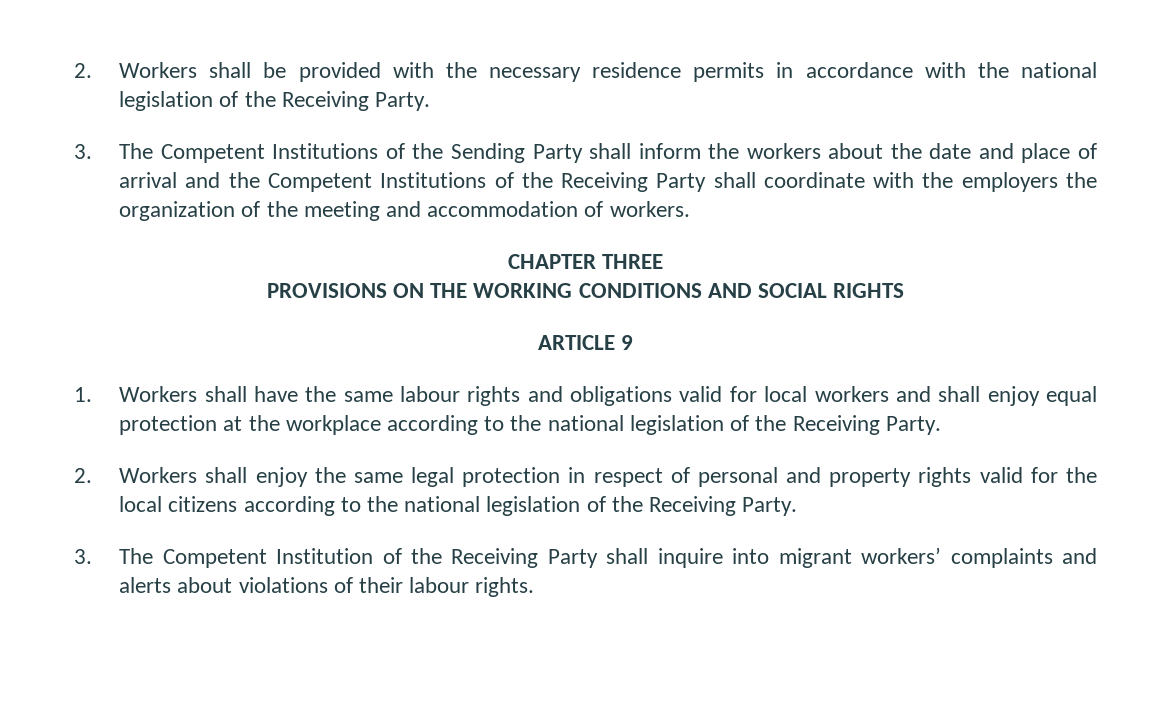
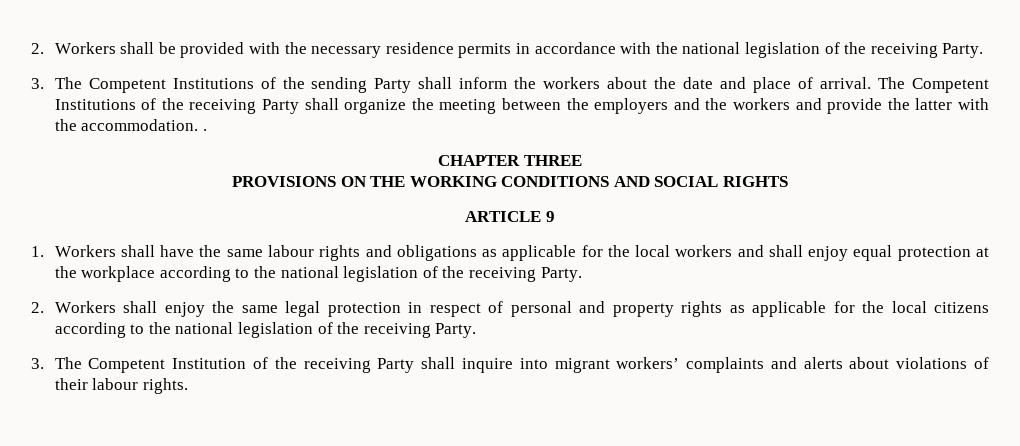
[281,91,369,111] Receiving -> [870,43,938,58] receiving
[450,143,525,163] Sending -> [311,77,368,93] sending
[119,172,1097,192] [119,201,690,221] arrival and the Competent Institutions of the Receiving Party shall coordinate with the employers the organization of the meeting and accommodation of workers. -> [820,77,989,93] [54,98,989,114] [54,119,207,131] arrival. The Competent Institutions of the receiving Party shall organize the meeting between the employers and the workers and provide the latter with the accommodation. .
[679,386,757,402] valid for -> [482,245,630,261] as applicable for the
[792,415,880,435] Receiving -> [468,267,536,282] receiving
[979,467,1023,483] valid -> [729,301,827,317] as applicable
[649,496,737,516] Receiving -> [363,323,431,338] receiving
[451,548,539,568] Receiving -> [303,358,371,373] receiving

